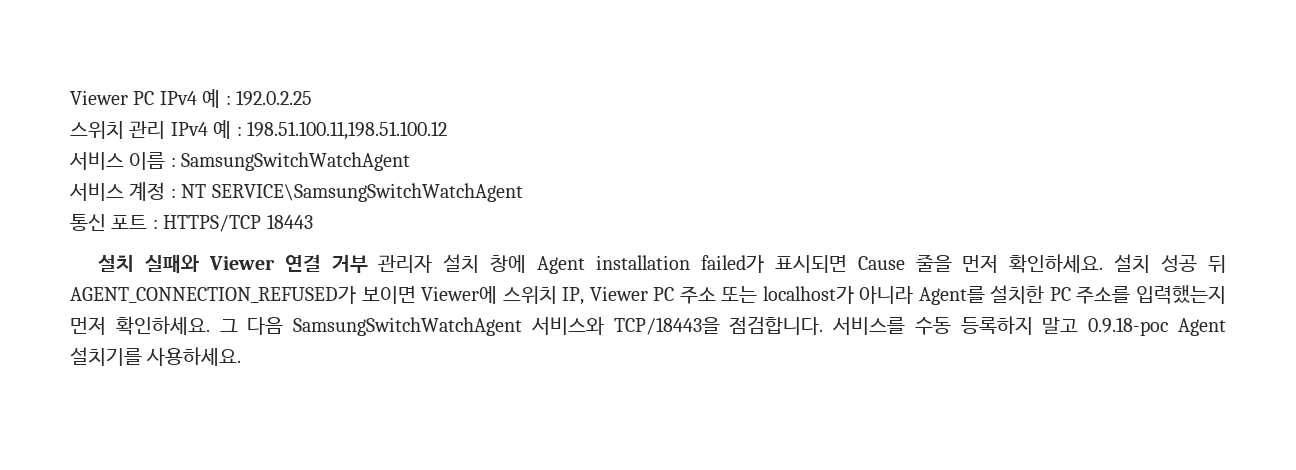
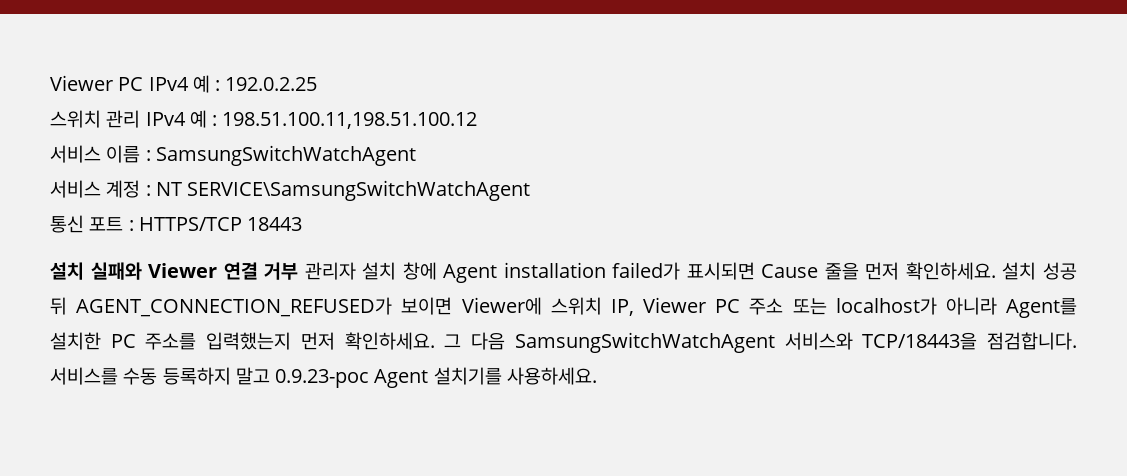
[1088,317,1169,336] 0.9.18-poc -> [275,369,370,388] 0.9.23-poc

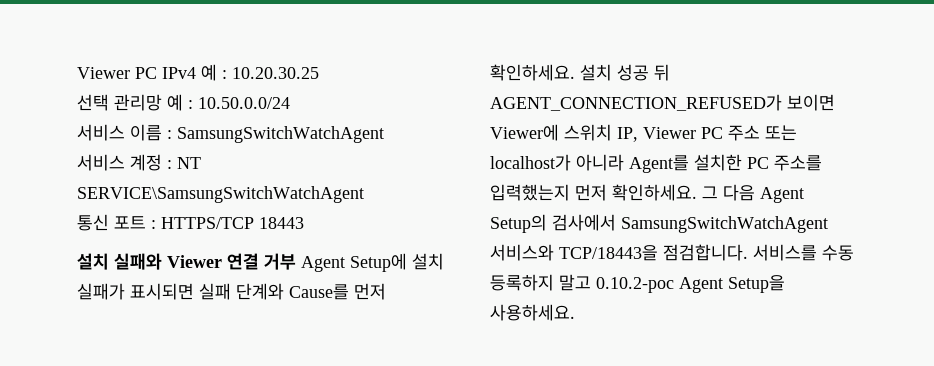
[225,77,318,91] [50,110,478,129] 192.0.2.25 // 스위치 관리 IPv4 예 : 198.51.100.11,198.51.100.12 -> [232,67,319,79] [77,94,290,111] 10.20.30.25 // 선택 관리망 예 : 10.50.0.0/24
[304,262,859,283] 관리자 설치 창에 Agent installation failed가 표시되면 Cause 줄을 -> [301,253,444,272] [77,283,349,300] Agent Setup에 설치 실패가 표시되면 실패 단계와 Cause를
(506, 341) none -> [760,187,804,203] [490,214,616,233] Agent Setup의 검사에서
[275,367,502,388] 0.9.23-poc Agent 설치기를 -> [596,275,785,293] 0.10.2-poc Agent Setup을

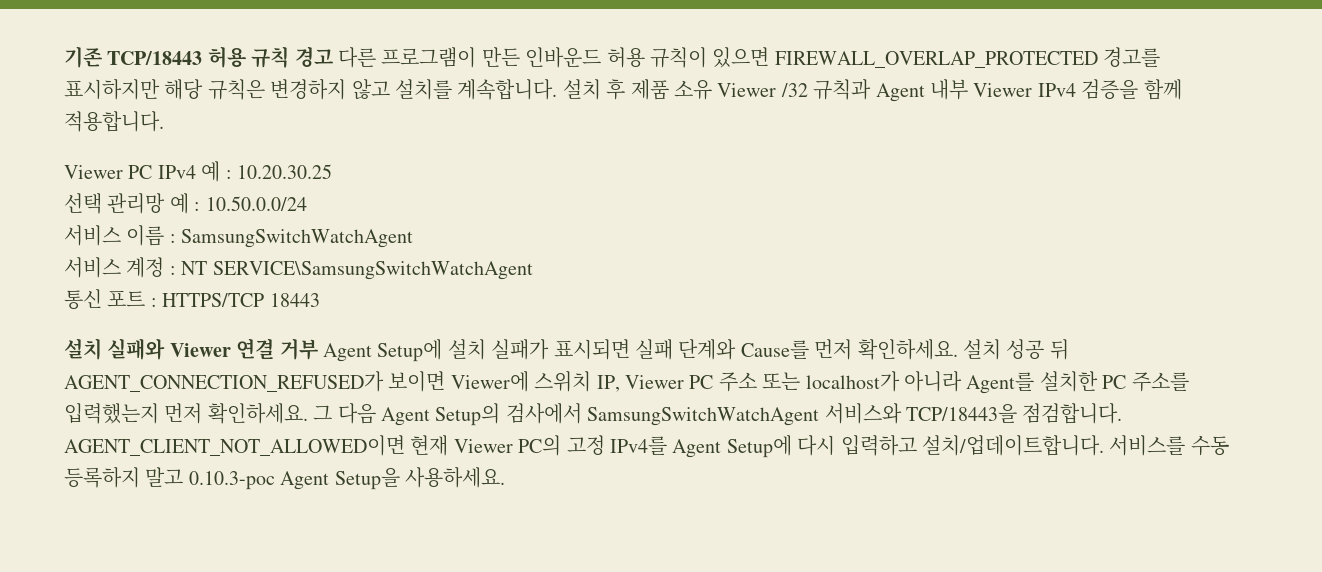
(77, 73) none -> [64,46,1161,68] [64,79,1182,102] [64,111,164,132] 기존 TCP/18443 허용 규칙 경고 다른 프로그램이 만든 인바운드 허용 규칙이 있으면 FIREWALL_OVERLAP_PROTECTED 경고를 표시하지만 해당 규칙은 변경하지 않고 설치를 계속합니다. 설치 후 제품 소유 Viewer /32 규칙과 Agent 내부 Viewer IPv4 검증을 함께 적용합니다. //
(748, 252) none -> [64,435,1104,458] AGENT_CLIENT_NOT_ALLOWED이면 현재 Viewer PC의 고정 IPv4를 Agent Setup에 다시 입력하고 설치/업데이트합니다.
[596,277,674,293] 0.10.2-poc -> [188,471,275,490] 0.10.3-poc

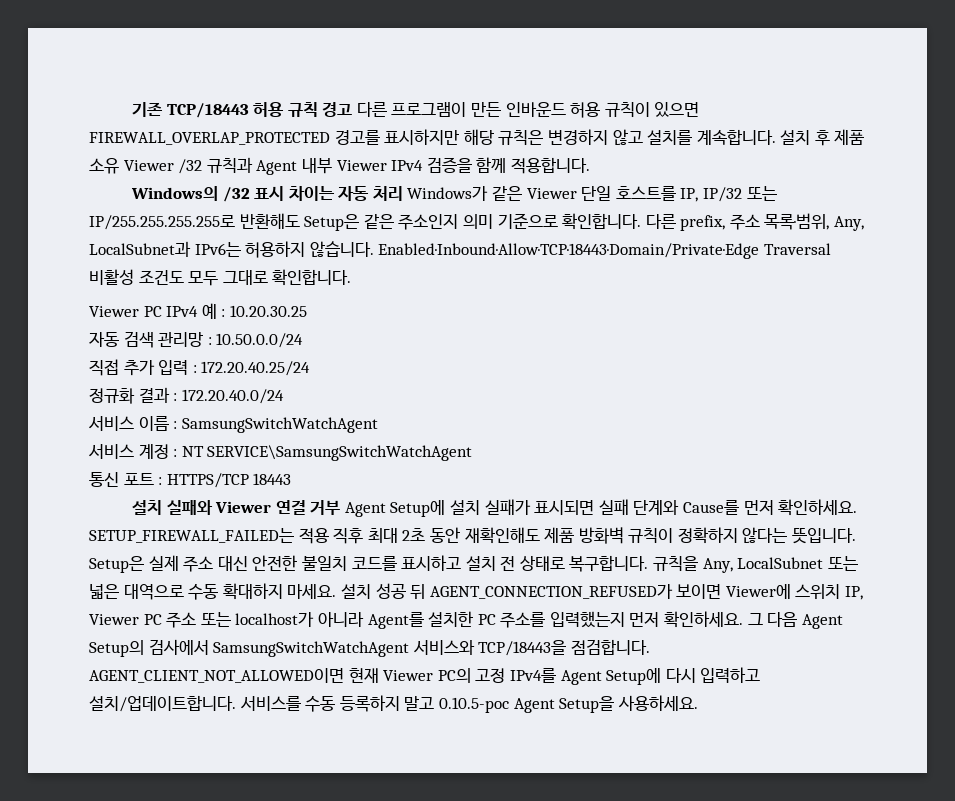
(164, 121) none -> [130,186,777,202] [89,213,865,231] [89,241,831,259] [89,269,352,286] // Windows의 /32 표시 차이는 자동 처리 Windows가 같은 Viewer 단일 호스트를 IP, IP/32 또는 IP/255.255.255.255로 반환해도 Setup은 같은 주소인지 의미 기준으로 확인합니다. 다른 prefix, 주소 목록·범위, Any, LocalSubnet과 IPv6는 허용하지 않습니다. Enabled·Inbound·Allow·TCP·18443·Domain/Private·Edge Traversal 비활성 조건도 모두 그대로 확인합니다.
[64,193,189,214] 선택 관리망 예 -> [89,331,204,348] 자동 검색 관리망
(307, 203) none -> [89,359,311,376] [89,387,284,404] // 직접 추가 입력 : 172.20.40.25/24 // 정규화 결과 : 172.20.40.0/24
(958, 349) none -> [89,527,857,544] [89,555,858,573] [89,583,337,600] SETUP_FIREWALL_FAILED는 적용 직후 최대 2초 동안 재확인해도 제품 방화벽 규칙이 정확하지 않다는 뜻입니다. Setup은 실제 주소 대신 안전한 불일치 코드를 표시하고 설치 전 상태로 복구합니다. 규칙을 Any, LocalSubnet 또는 넓은 대역으로 수동 확대하지 마세요.
[188,471,275,490] 0.10.3-poc -> [438,697,509,713] 0.10.5-poc

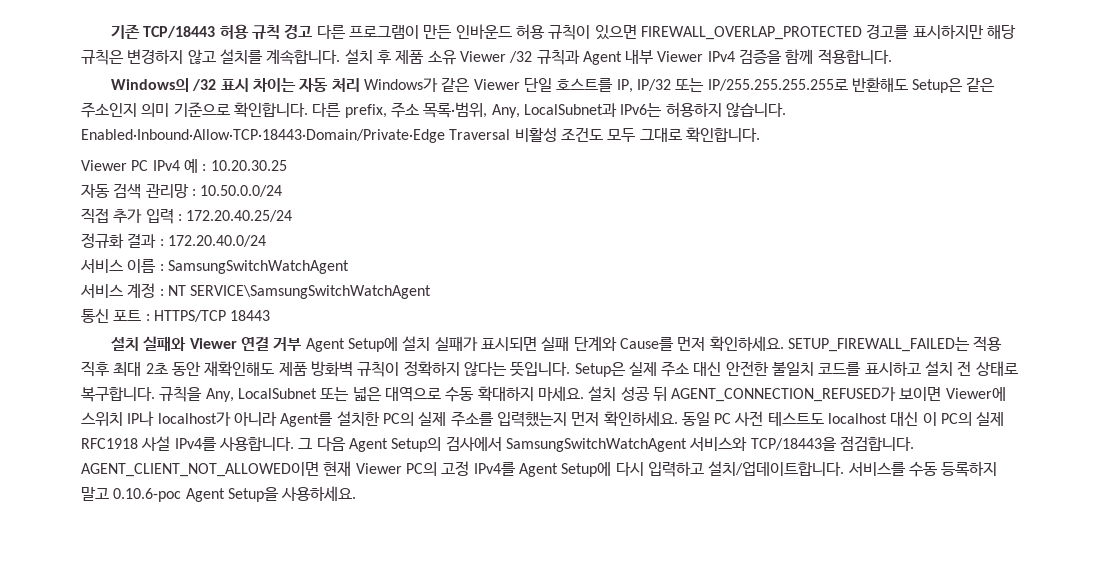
[845,586,864,600] [89,612,231,628] IP, Viewer PC 주소 또는 -> [127,411,155,426] IP나
[477,614,496,625] PC -> [382,412,447,426] PC의 실제
(744, 619) none -> [681,411,1005,426] [81,436,294,451] 동일 PC 사전 테스트도 localhost 대신 이 PC의 실제 RFC1918 사설 IPv4를 사용합니다.
[438,697,509,713] 0.10.5-poc -> [113,488,182,502] 0.10.6-poc

